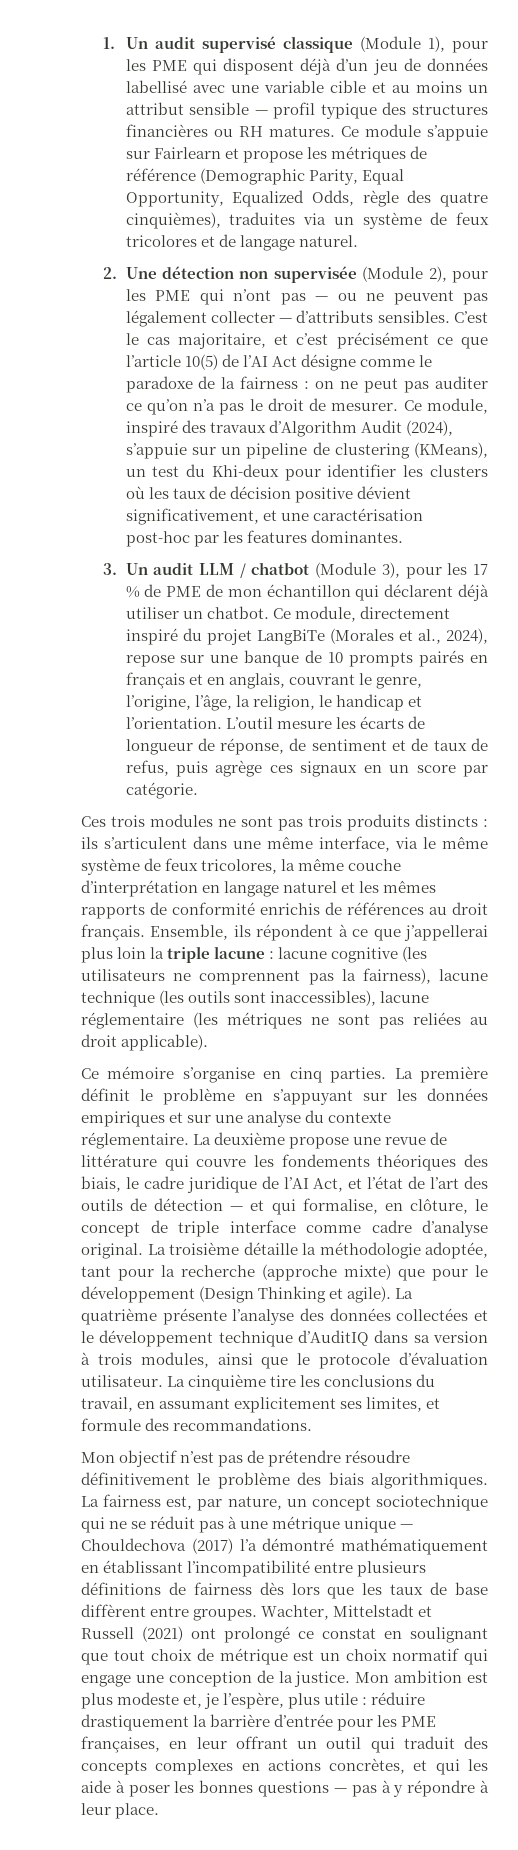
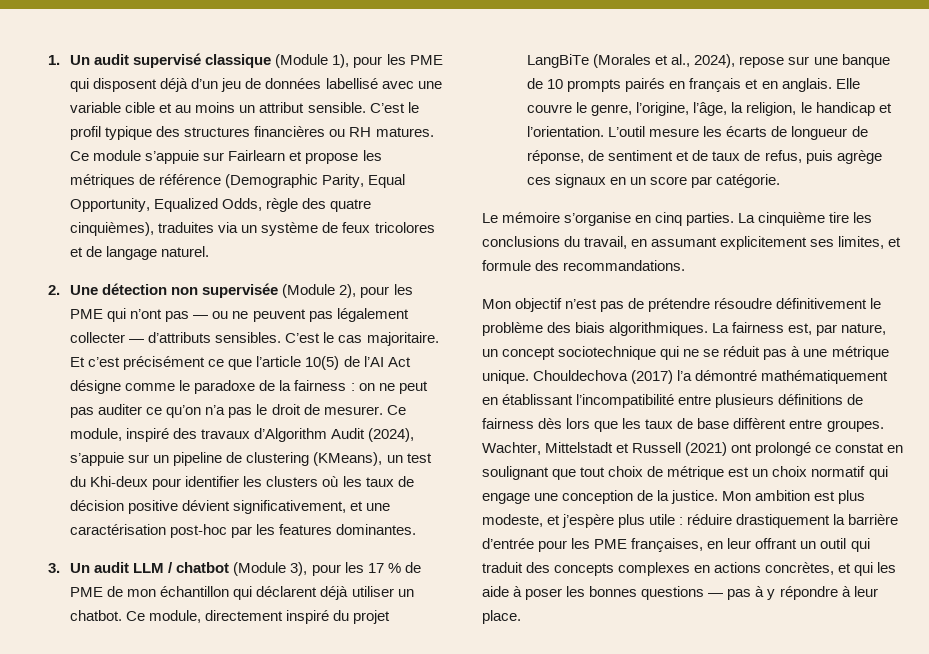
[189,102,268,115] sensible — -> [307,102,419,113] sensible. C’est le
[177,333,289,349] majoritaire, et -> [366,332,439,346] [70,357,86,367] majoritaire. Et
[228,673,355,689] anglais, couvrant -> [781,78,860,92] [527,104,573,113] anglais. Elle couvre
[81,814,488,831] [81,836,488,852] [81,858,402,875] [81,880,437,897] [81,902,488,919] [81,924,489,941] [81,946,428,963] [81,968,488,985] [81,990,430,1007] [81,1012,488,1029] [81,1034,209,1051] [81,1068,99,1079] Ces trois modules ne sont pas trois produits distincts : ils s’articulent dans une même interface, via le même système de feux tricolores, la même couche d’interprétation en langage naturel et les mêmes rapports de conformité enrichis de références au droit français. Ensemble, ils répondent à ce que j’appellerai plus loin la triple lacune : lacune cognitive (les utilisateurs ne comprennent pas la fairness), lacune technique (les outils sont inaccessibles), lacune réglementaire (les métriques ne sont pas reliées au droit applicable). // Ce -> [482,213,498,223] Le
[420,1066,489,1083] [81,1088,488,1105] [81,1110,392,1127] [81,1132,448,1149] [81,1154,488,1171] [81,1176,489,1193] [81,1198,488,1215] [81,1220,488,1237] [81,1242,488,1259] [81,1264,488,1281] [81,1286,414,1303] [81,1308,488,1325] [81,1330,488,1347] [81,1352,489,1369] [81,1375,186,1387] première définit le problème en s’appuyant sur les données empiriques et sur une analyse du contexte réglementaire. La deuxième propose une revue de littérature qui couvre les fondements théoriques des biais, le cadre juridique de l’AI Act, et l’état de l’art des outils de détection — et qui formalise, en clôture, le concept de triple interface comme cadre d’analyse original. La troisième détaille la méthodologie adoptée, tant pour la recherche (approche mixte) que pour le développement (Design Thinking et agile). La quatrième présente l’analyse des données collectées et le développement technique d’AuditIQ dans sa version à trois modules, ainsi que le protocole d’évaluation utilisateur. La -> (756, 218) none
[344,1517,414,1533] unique — -> [482,370,529,384] unique.
[117,1692,285,1709] modeste et, je l’espère, -> [482,514,615,528] modeste, et j’espère

